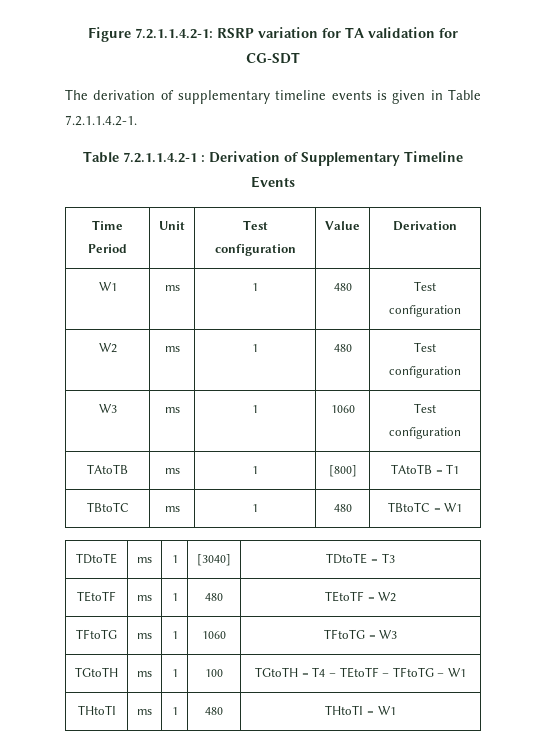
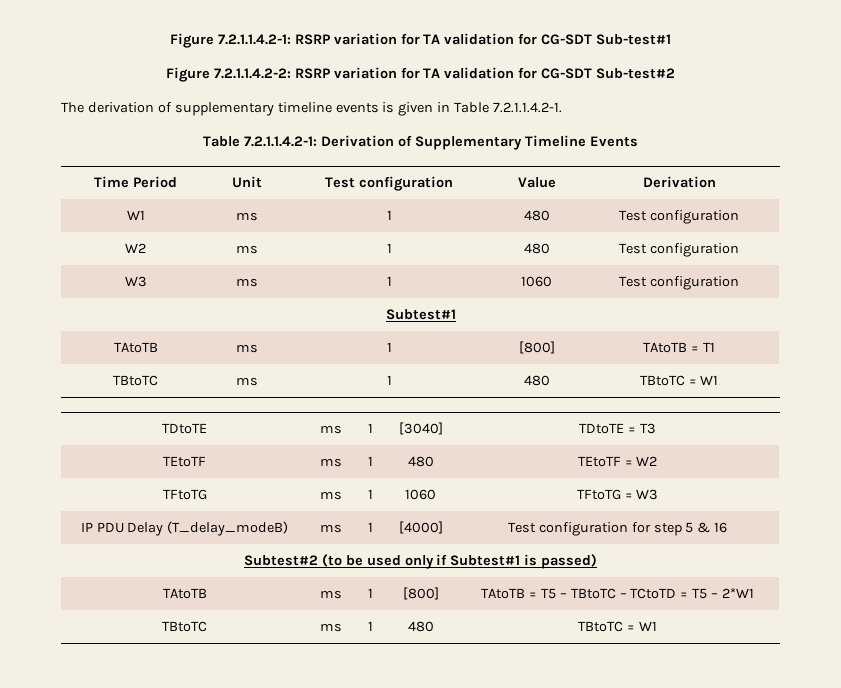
(300, 58) none -> [596,34,672,45] [165,67,676,82] Sub-test#1 // Figure 7.2.1.1.4.2-2: RSRP variation for TA validation for CG-SDT Sub-test#2
[123,152,205,163] 7.2.1.1.4.2-1 : -> [244,136,318,147] 7.2.1.1.4.2-1:
(461, 433) none -> [385,309,456,320] // Subtest#1
[75,667,118,677] [137,671,152,677] [171,669,178,677] [205,669,223,677] [255,667,466,678] [77,705,116,715] [137,709,152,715] [171,707,178,715] [205,707,223,715] [325,705,364,715] TGtoTH | ms | 1 | 100 | TGtoTH = T4 – TEtoTF – TFtoTG – W1 // THtoTI | ms | 1 | 480 | THtoTI -> [80,521,289,536] [320,524,342,533] [367,522,373,532] [398,521,443,534] [507,522,728,536] [243,554,598,569] [162,588,207,599] [320,590,342,599] [367,588,373,598] [402,587,439,600] [480,588,755,599] [162,621,207,632] [320,623,342,632] [367,621,373,631] [407,621,434,632] [578,621,624,632] IP PDU Delay (T_delay_modeB) | ms | 1 | [4000] | Test configuration for step 5 & 16 // Subtest#2 (to be used only if Subtest#1 is passed) // TAtoTB | ms | 1 | [800] | TAtoTB = T5 – TBtoTC – TCtoTD = T5 – 2*W1 // TBtoTC | ms | 1 | 480 | TBtoTC

